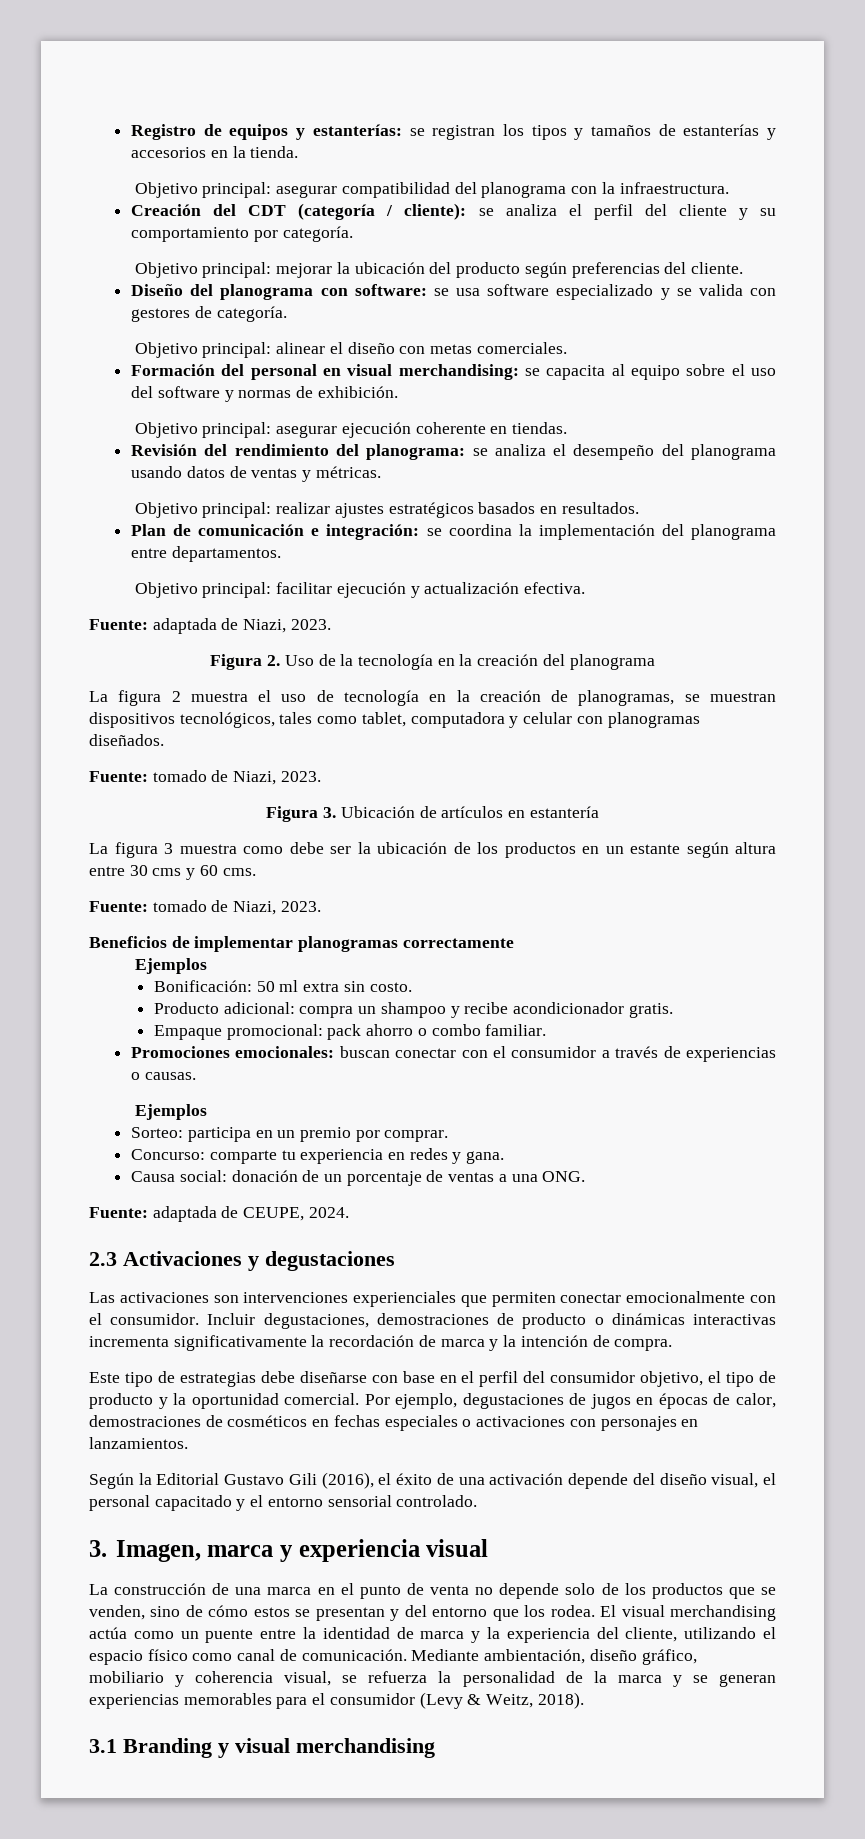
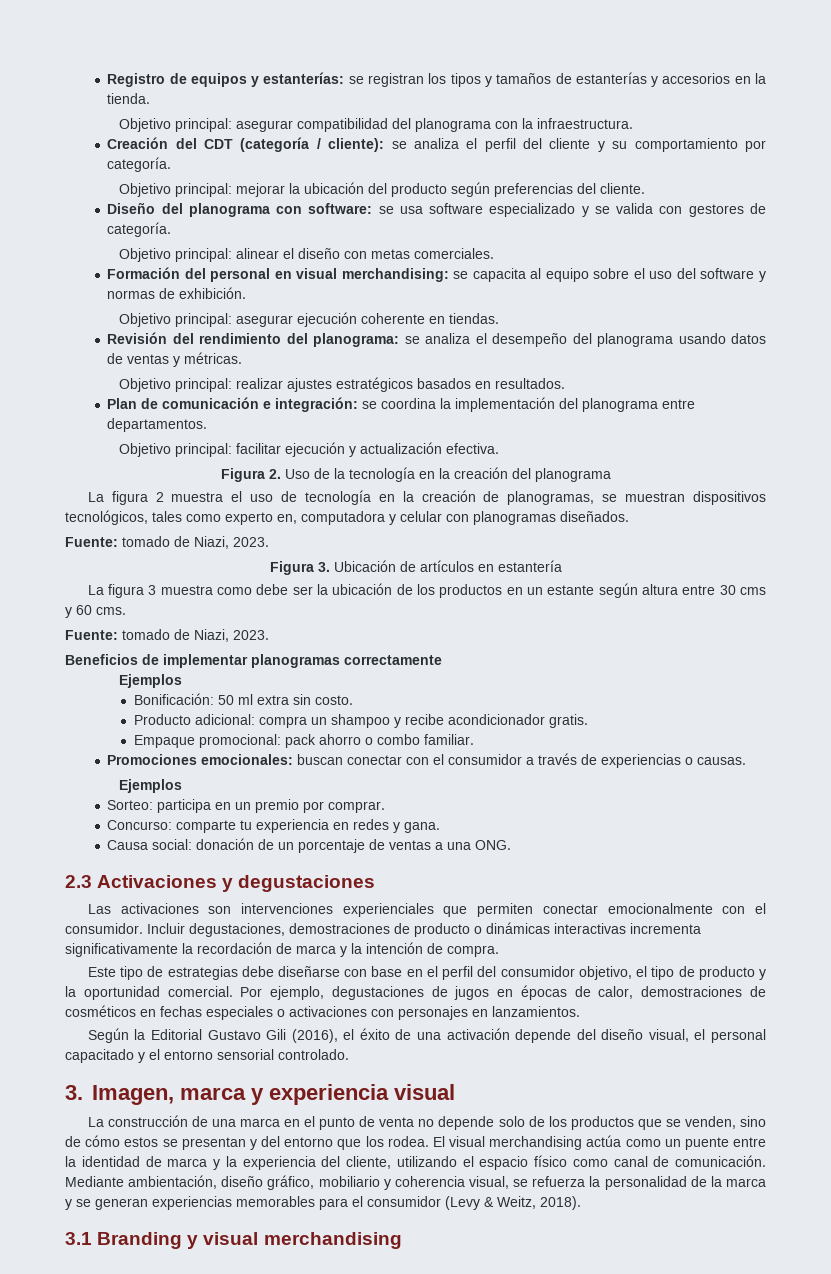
[89,618,331,634] // Fuente: adaptada de Niazi, 2023. -> (499, 448) none
[361,712,406,727] tablet, -> [225,512,297,525] experto en,
[89,1206,349,1222] // Fuente: adaptada de CEUPE, 2024. -> (512, 845) none

